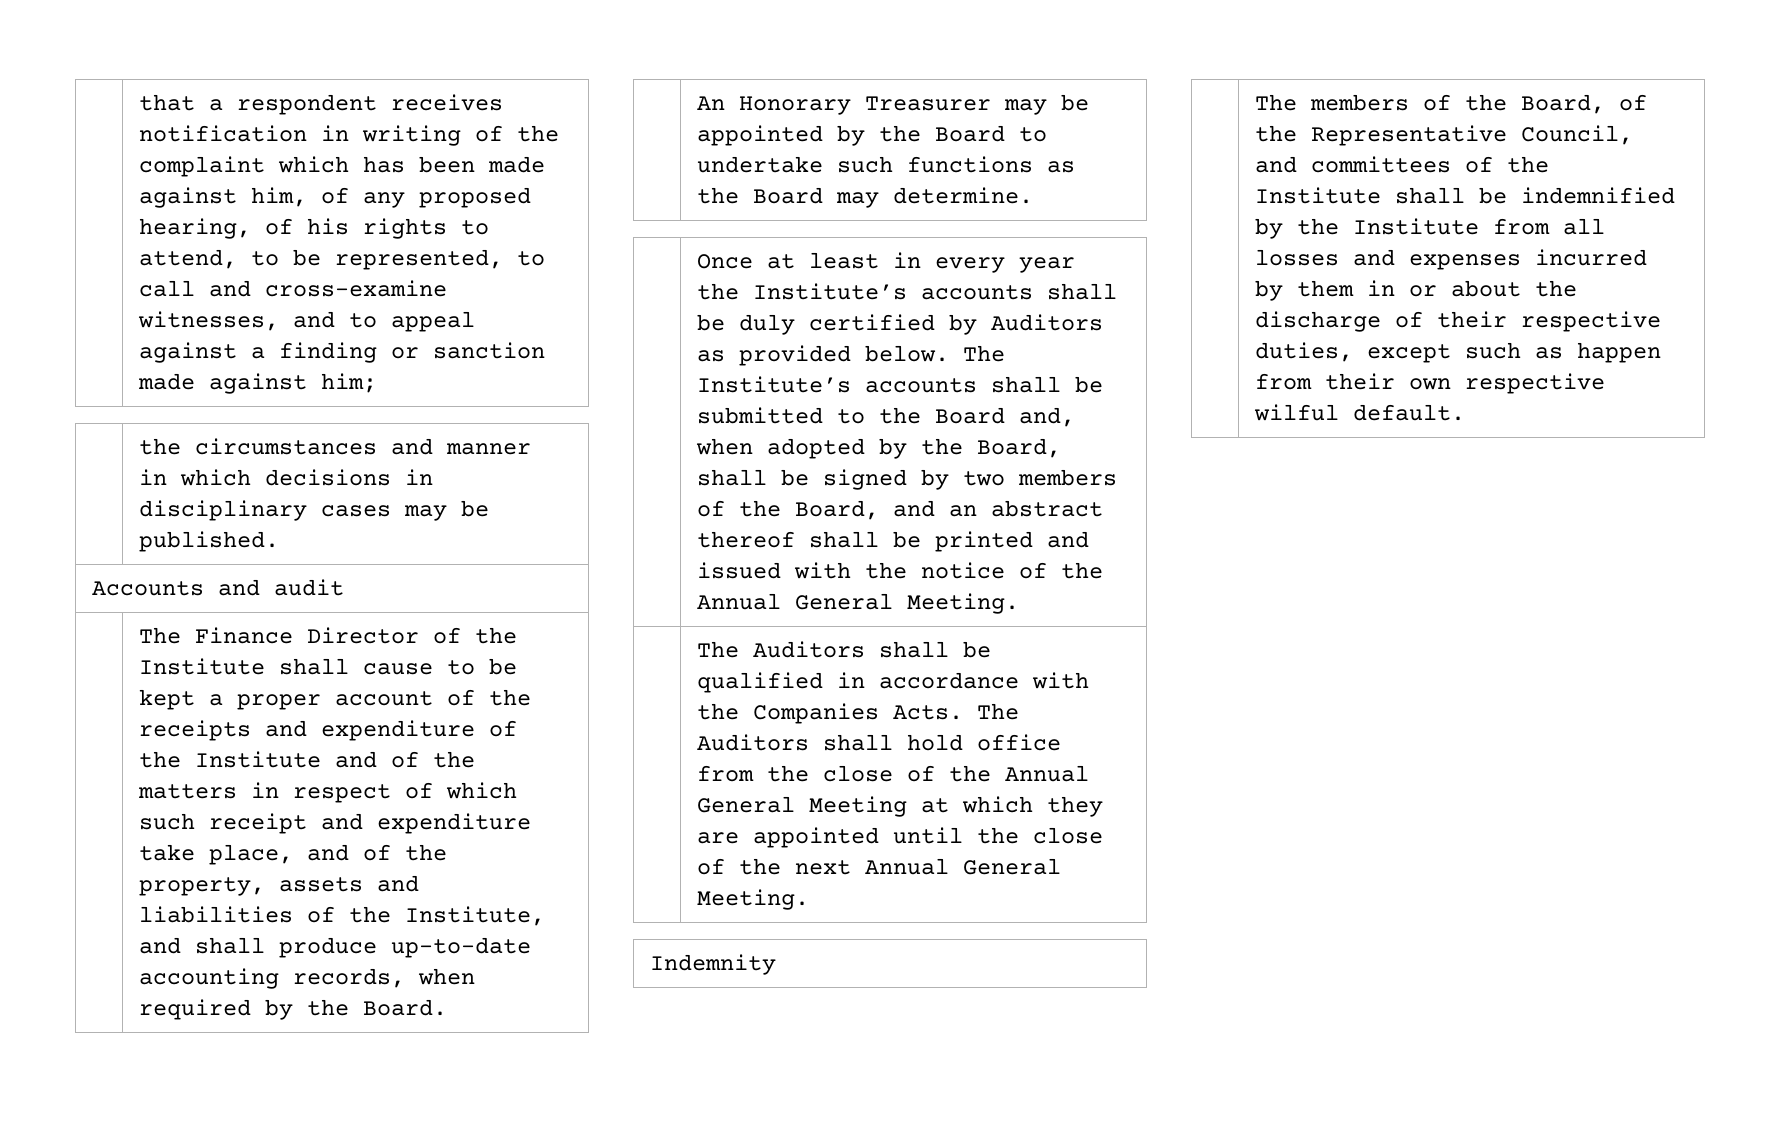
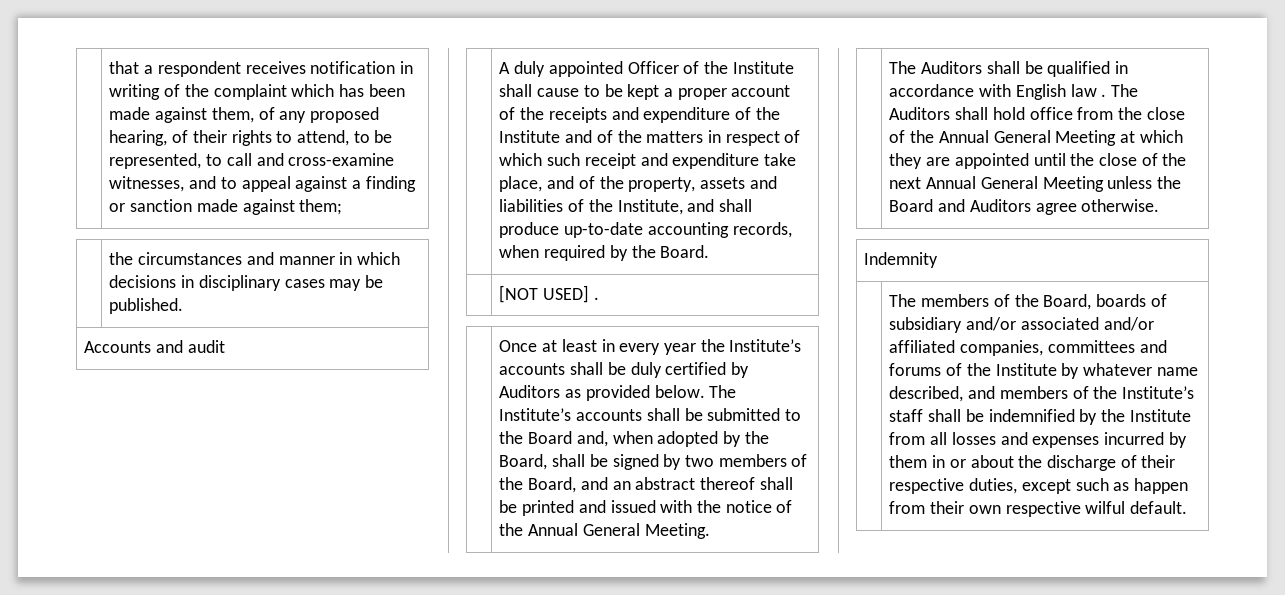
[251,187,308,207] him, -> [211,107,254,123] them,
[307,218,350,235] his -> [192,130,227,143] their
[321,373,378,393] him; -> [299,199,343,215] them;
[139,627,420,644] The Finance Director -> [499,61,679,77] A duly appointed Officer
[697,94,1090,115] [697,125,1048,146] [697,156,1076,173] [697,187,1034,208] An Honorary Treasurer may be appointed by the Board to undertake such functions as the Board may determine. -> [499,285,599,303] [NOT USED] .
[697,703,964,724] the Companies Acts. -> [1015,84,1107,100] English law .
[697,889,810,910] Meeting. -> [1042,176,1181,192] [889,199,1160,215] Meeting unless the Board and Auditors agree otherwise.
[1619,94,1648,111] [1255,125,1634,146] [1255,156,1550,173] [1255,187,1382,204] of the Representative Council, and committees of the Institute -> [1095,294,1167,307] [889,317,1154,333] [889,340,1167,356] [889,363,1198,379] [889,386,1194,402] [889,409,924,422] boards of subsidiary and/or associated and/or affiliated companies, committees and forums of the Institute by whatever name described, and members of the Institute’s staff

